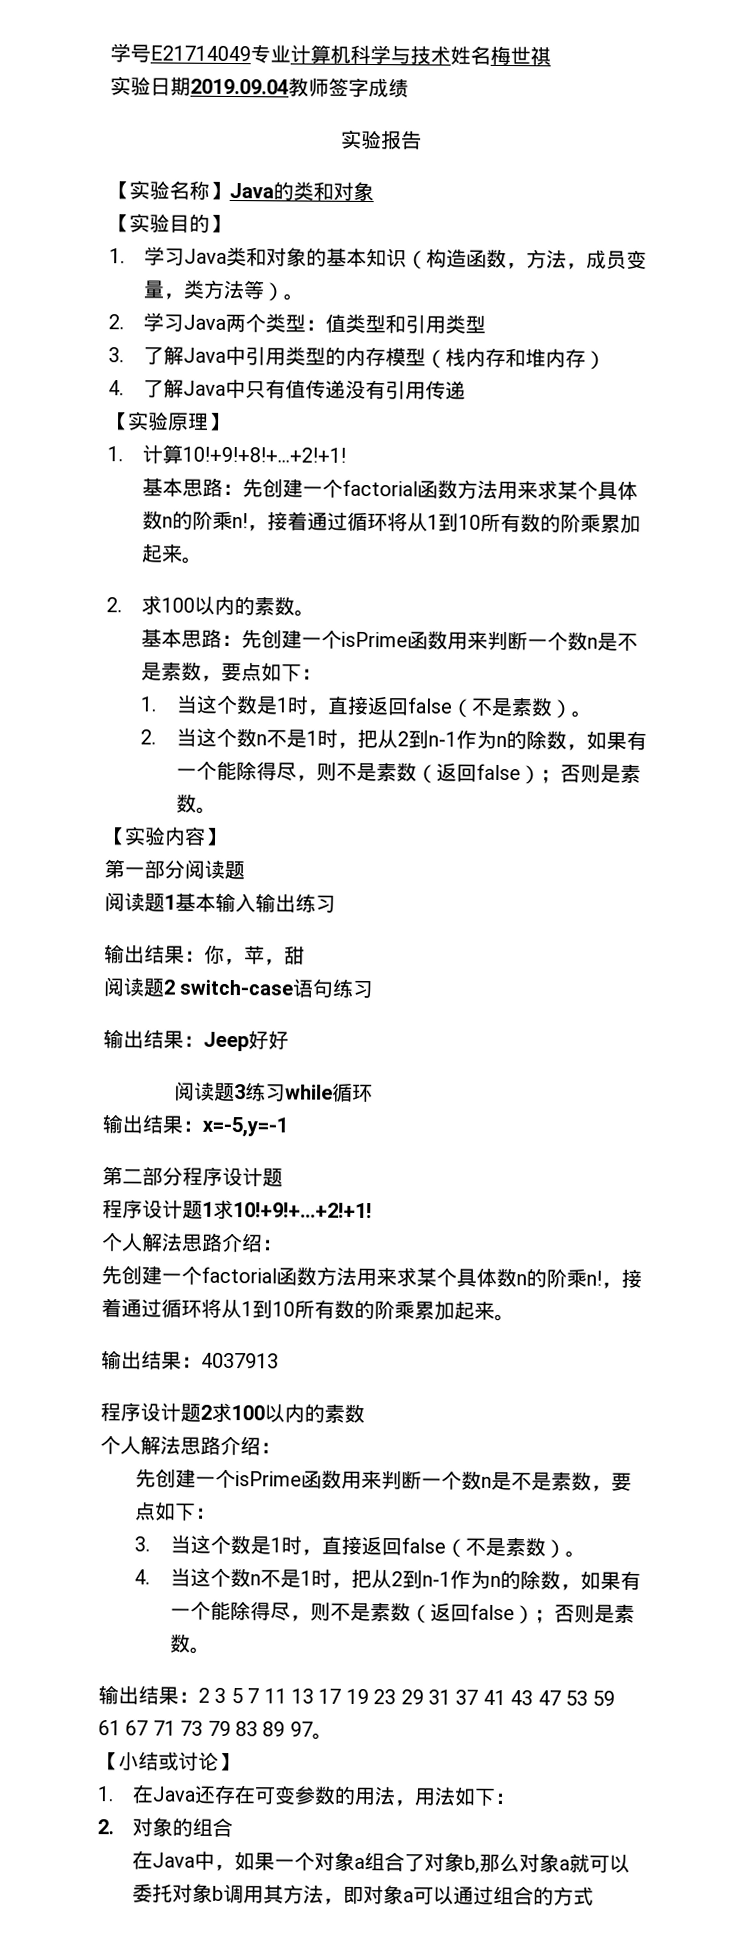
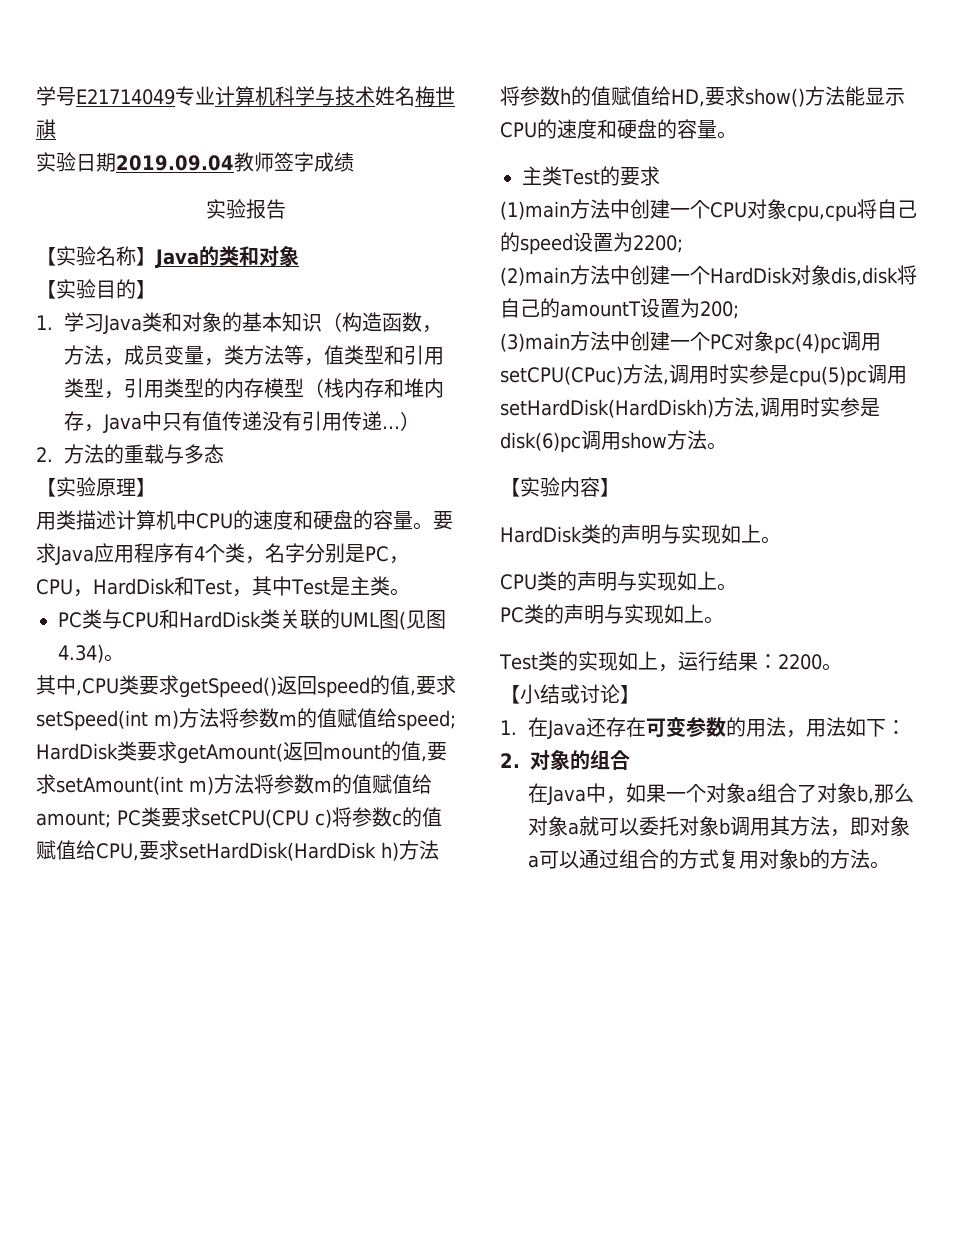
[263,282,305,302] [108,312,327,333] ）。 // 2.学习Java两个类型： -> [303,358,324,366] ，
[108,345,247,366] // 3.了解Java中 -> [103,391,124,399] ，
[585,350,607,370] [108,378,185,398] ） // 4.了解 -> [83,424,104,432] ，
[107,411,229,431] [107,444,347,464] [142,477,639,500] [142,510,642,535] [142,543,204,564] [106,595,316,617] [141,628,639,651] [141,661,323,682] [140,694,592,719] [140,727,647,751] [175,760,641,785] [175,793,217,814] [104,826,226,846] [104,859,245,880] [104,892,336,913] [104,944,305,966] [103,977,374,999] [103,1029,289,1052] [173,1081,373,1103] [102,1114,288,1138] [102,1166,283,1187] [102,1199,372,1220] [101,1232,283,1253] [101,1265,642,1289] [101,1298,515,1322] [101,1350,279,1370] [100,1402,365,1424] [100,1435,281,1456] [135,1468,633,1492] [135,1501,217,1521] [134,1534,586,1559] [134,1567,641,1591] [169,1600,635,1625] [169,1633,211,1654] [98,1685,616,1706] [98,1720,313,1737] // 【实验原理】 // 1.计算10!+9!+8!+…+2!+1! // 基本思路：先创建一个factorial函数方法用来求某个具体数n的阶乘n!，接着通过循环将从1到10所有数的阶乘累加起来。 // 2.求100以内的素数。 // 基本思路：先创建一个isPrime函数用来判断一个数n是不是素数，要点如下： // 1.当这个数是1时，直接返回false（不是素数）。 // 2.当这个数n不是1时，把从2到n-1作为n的除数，如果有一个能除得尽，则不是素数（返回false）；否则是素数。 // 【实验内容】 // 第一部分阅读题 // 阅读题1基本输入输出练习 // 输出结果：你，苹，甜 // 阅读题2 switch-case语句练习 // 输出结果：Jeep好好 // 阅读题3练习while循环 // 输出结果：x=-5,y=-1 // 第二部分程序设计题 // 程序设计题1求10!+9!+…+2!+1! // 个人解法思路介绍： // 先创建一个factorial函数方法用来求某个具体数n的阶乘n!，接着通过循环将从1到10所有数的阶乘累加起来。 // 输出结果：4037913 // 程序设计题2求100以内的素数 // 个人解法思路介绍： // 先创建一个isPrime函数用来判断一个数n是不是素数，要点如下： // 3.当这个数是1时，直接返回false（不是素数）。 // 4.当这个数n不是1时，把从2到n-1作为n的除数，如果有一个能除得尽，则不是素数（返回false）；否则是素数。 // 输出结果：2 3 5 7 11 13 17 19 23 29 31 37 41 43 47 53 59 61 67 71 73 79 83 89 97 -> [381,411,420,431] [36,444,224,464] [36,477,156,497] [36,510,453,530] [36,543,409,565] [36,576,410,597] [58,609,446,630] [58,644,124,663] [36,675,456,698] [36,708,456,731] [36,741,447,764] [36,774,432,795] [36,807,442,828] [36,840,439,861] [500,86,905,107] [500,119,737,139] [522,166,660,186] [500,199,917,222] [500,232,683,255] [500,265,917,286] [500,298,739,319] [500,331,881,354] [500,364,907,387] [500,397,880,418] [500,430,727,453] [500,477,620,497] [500,524,781,544] [500,571,737,591] [500,604,724,624] [499,651,822,672] …） // 2.方法的重载与多态 // 【实验原理】 // 用类描述计算机中CPU的速度和硬盘的容量。要求Java应用程序有4个类，名字分别是PC，CPU，HardDisk和Test，其中Test是主类。 // PC类与CPU和HardDisk类关联的UML图(见图4.34)。 // 其中,CPU类要求getSpeed()返回speed的值,要求setSpeed(int m)方法将参数m的值赋值给speed; HardDisk类要求getAmount(返回mount的值,要求setAmount(int m)方法将参数m的值赋值给amount; PC类要求setCPU(CPU c)将参数c的值赋值给CPU,要求setHardDisk(HardDisk h)方法将参数h的值赋值给HD,要求show()方法能显示CPU的速度和硬盘的容量。 // 主类Test的要求 // (1)main方法中创建一个CPU对象cpu,cpu将自己的speed设置为2200; // (2)main方法中创建一个HardDisk对象dis,disk将自己的amountT设置为200; // (3)main方法中创建一个PC对象pc(4)pc调用setCPU(CPuc)方法,调用时实参是cpu(5)pc调用setHardDisk(HardDiskh)方法,调用时实参是disk(6)pc调用show方法。 // 【实验内容】 // HardDisk类的声明与实现如上。 // CPU类的声明与实现如上。 // PC类的声明与实现如上。 // Test类的实现如上，运行结果：2200
(595, 1896) none -> [718,849,890,869] 复用对象b的方法。

